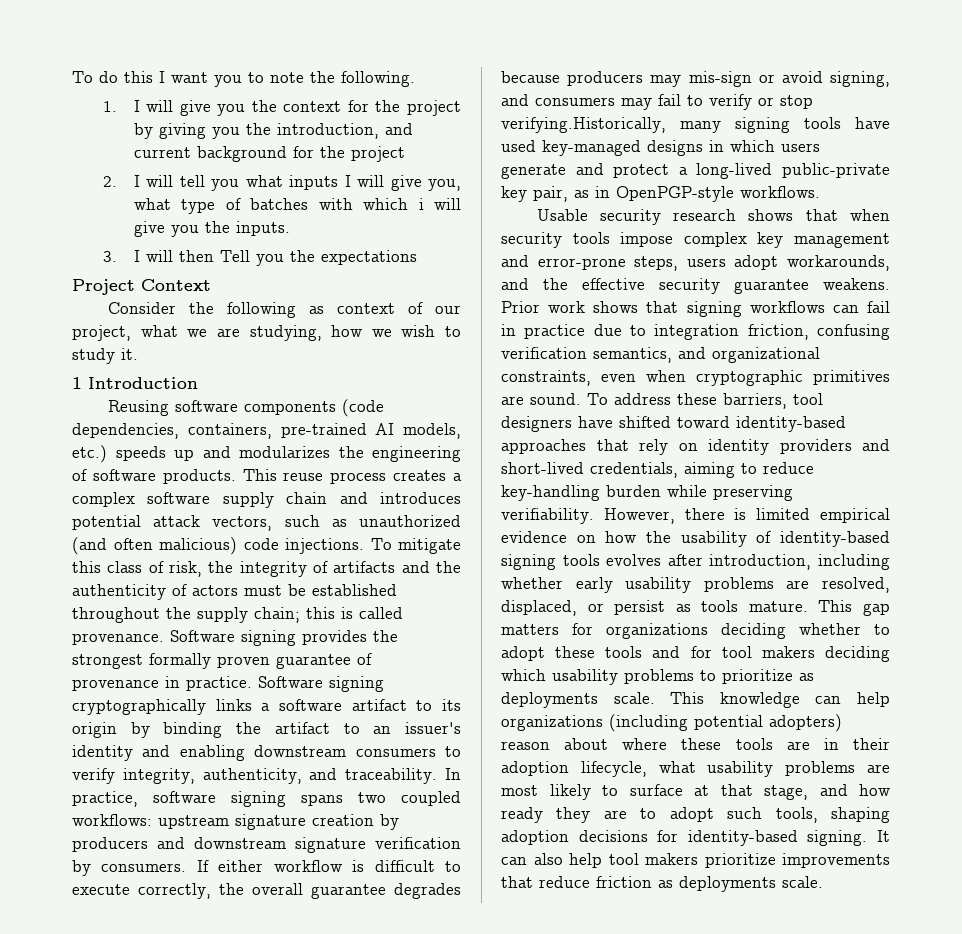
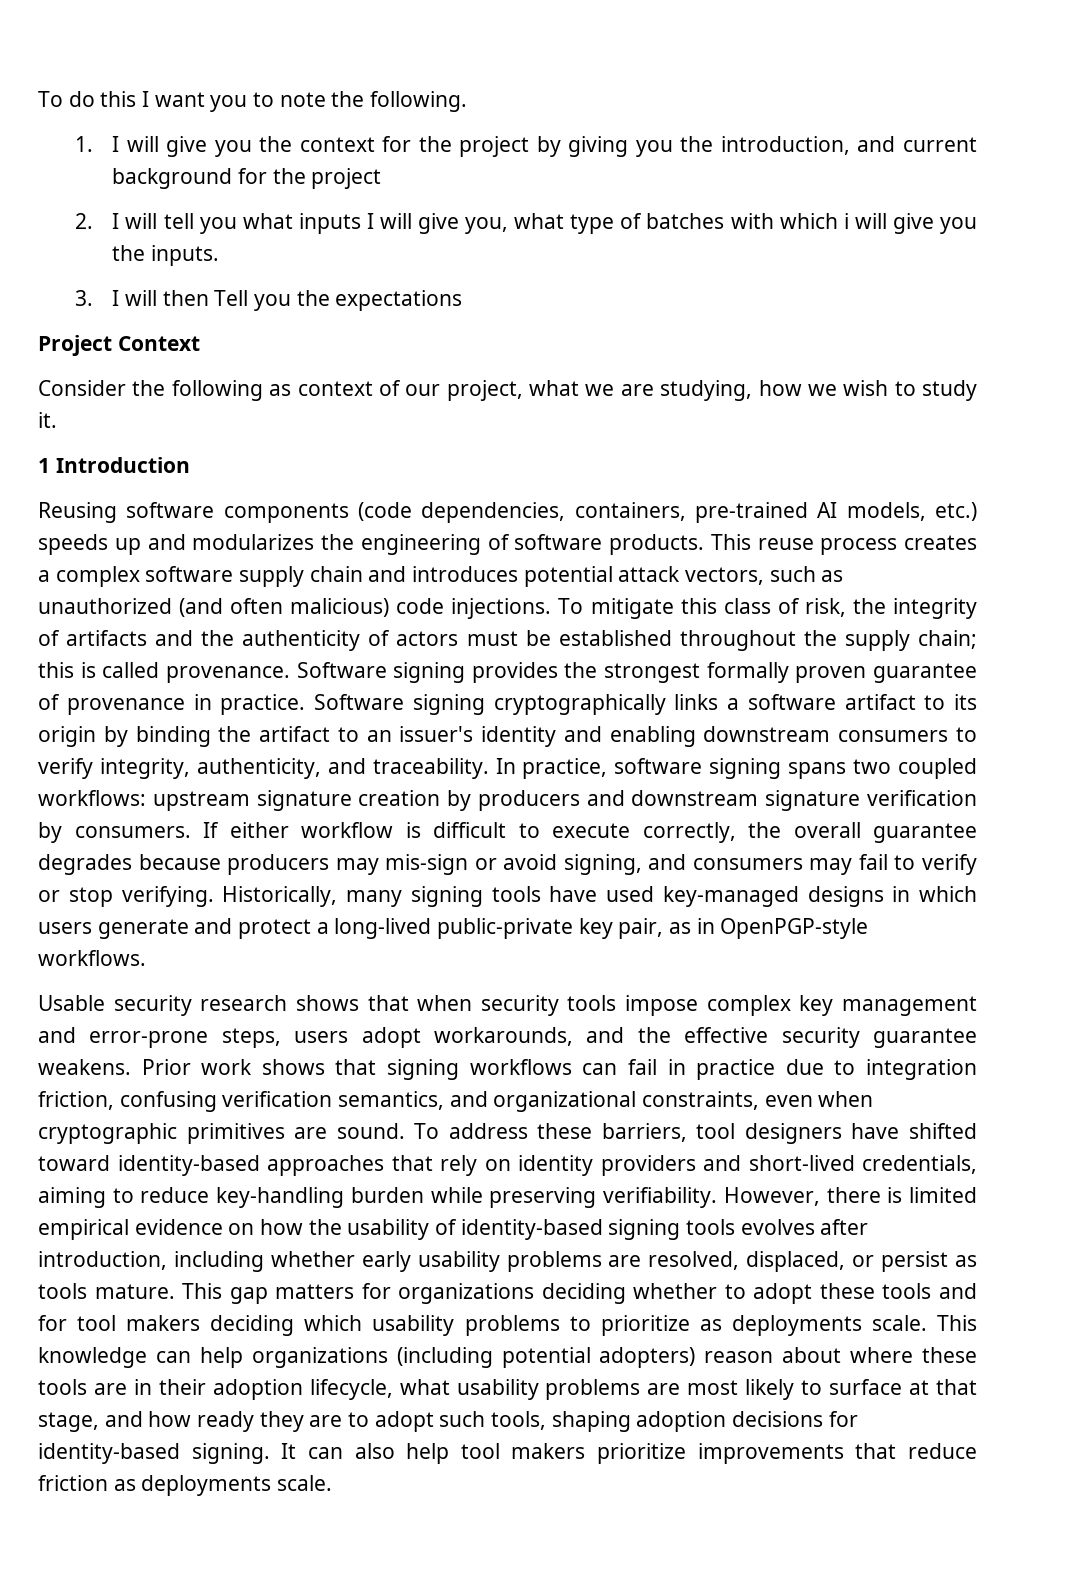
[501,117,666,133] verifying.Historically, -> [121,886,338,907] verifying. Historically,

